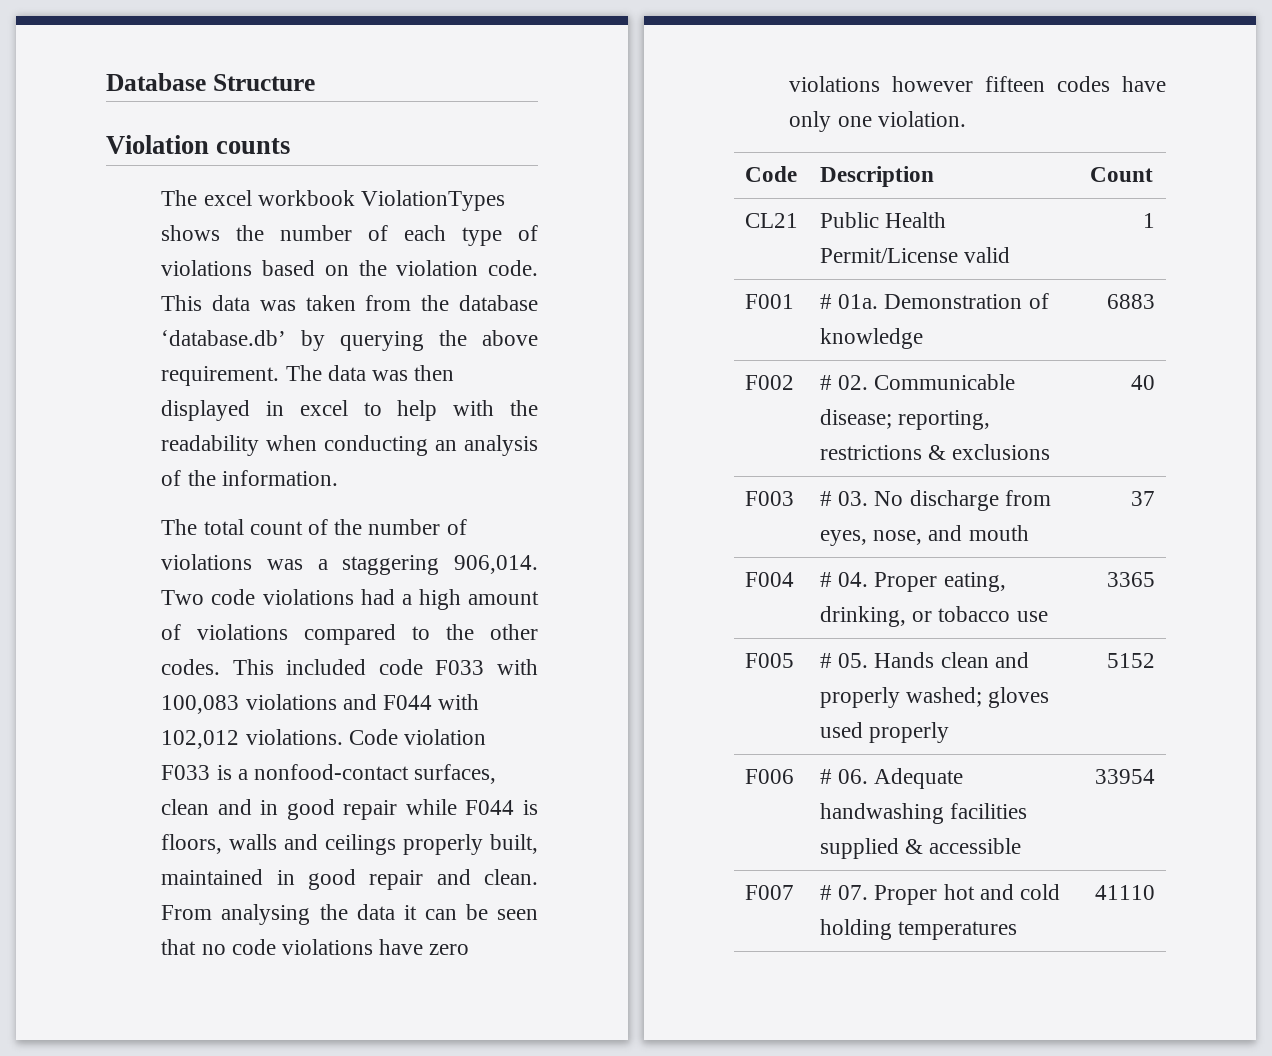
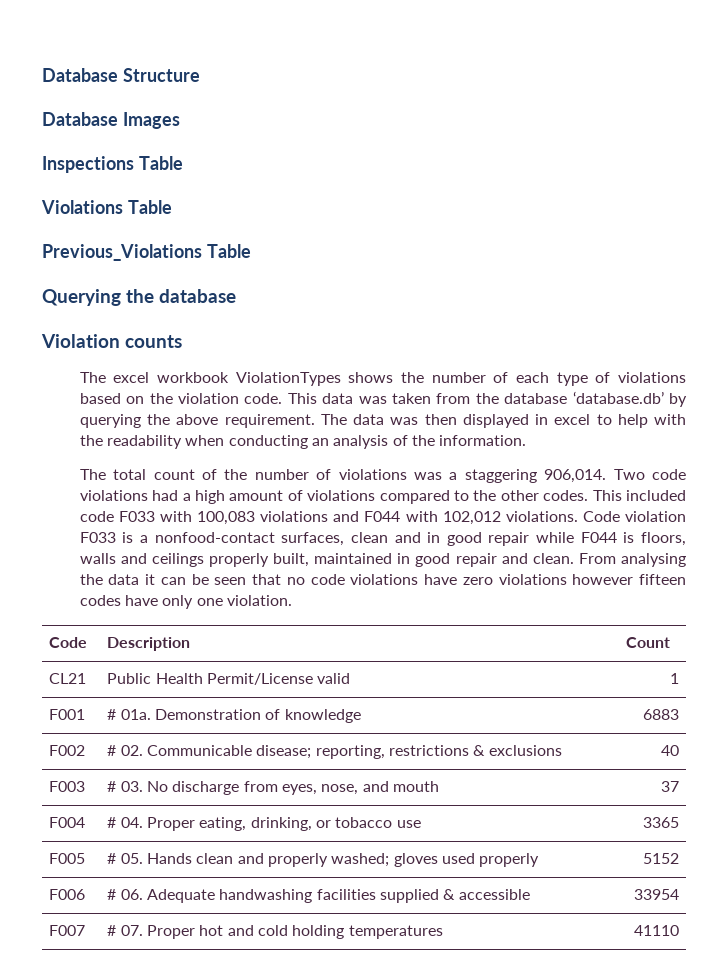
(315, 82) none -> [42,112,180,129] [42,156,183,173] [41,200,172,214] [42,244,251,261] [42,289,236,306] // Database Images // Inspections Table // Violations Table // Previous_Violations Table // Querying the database

